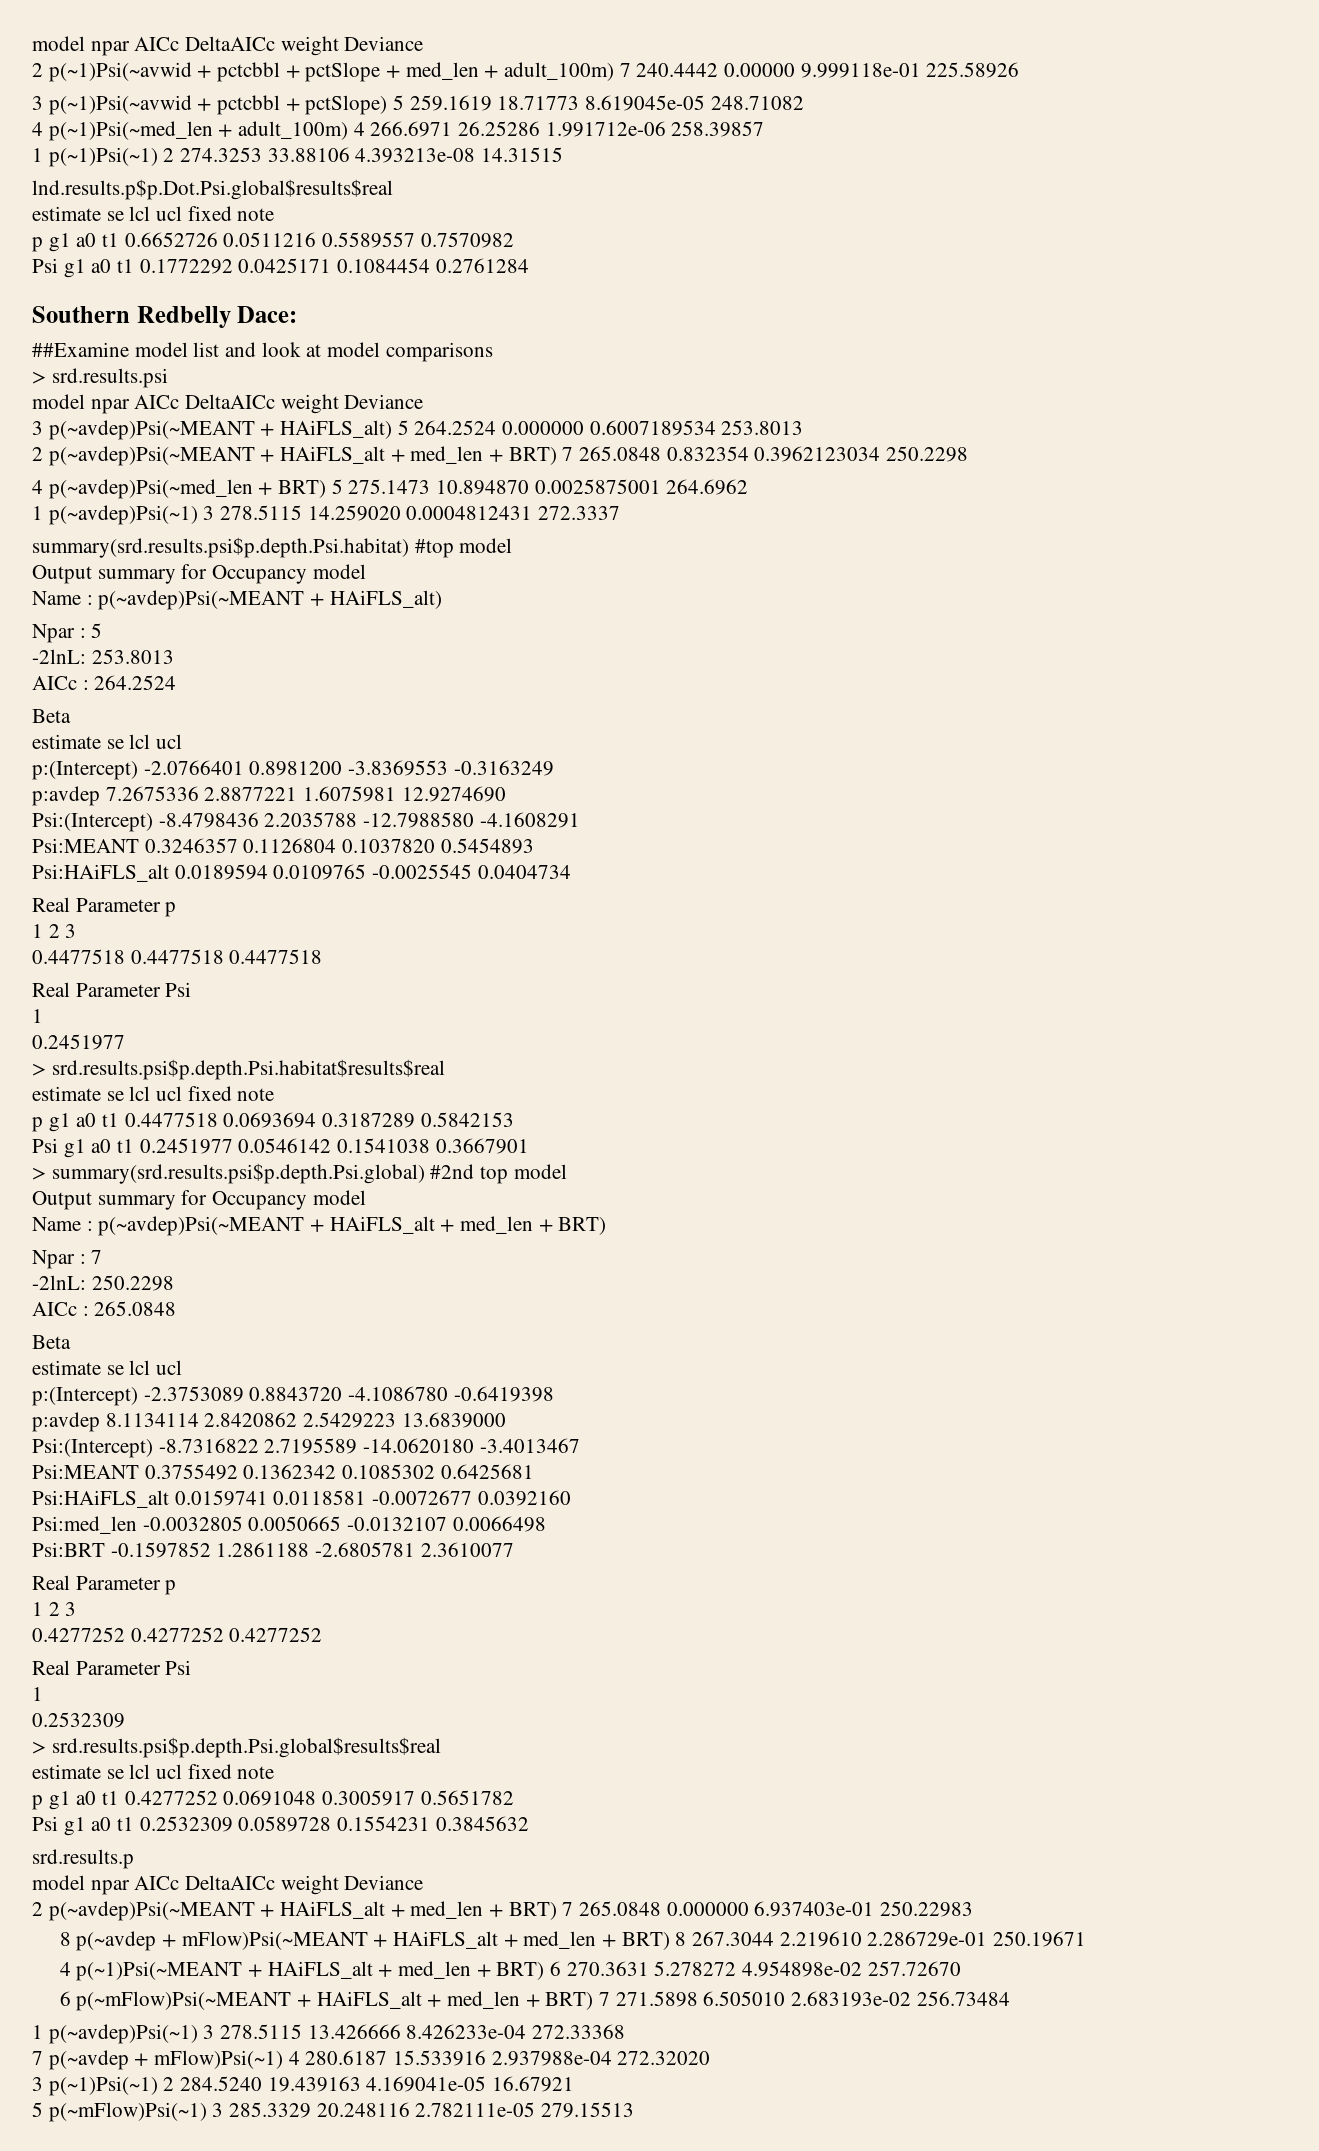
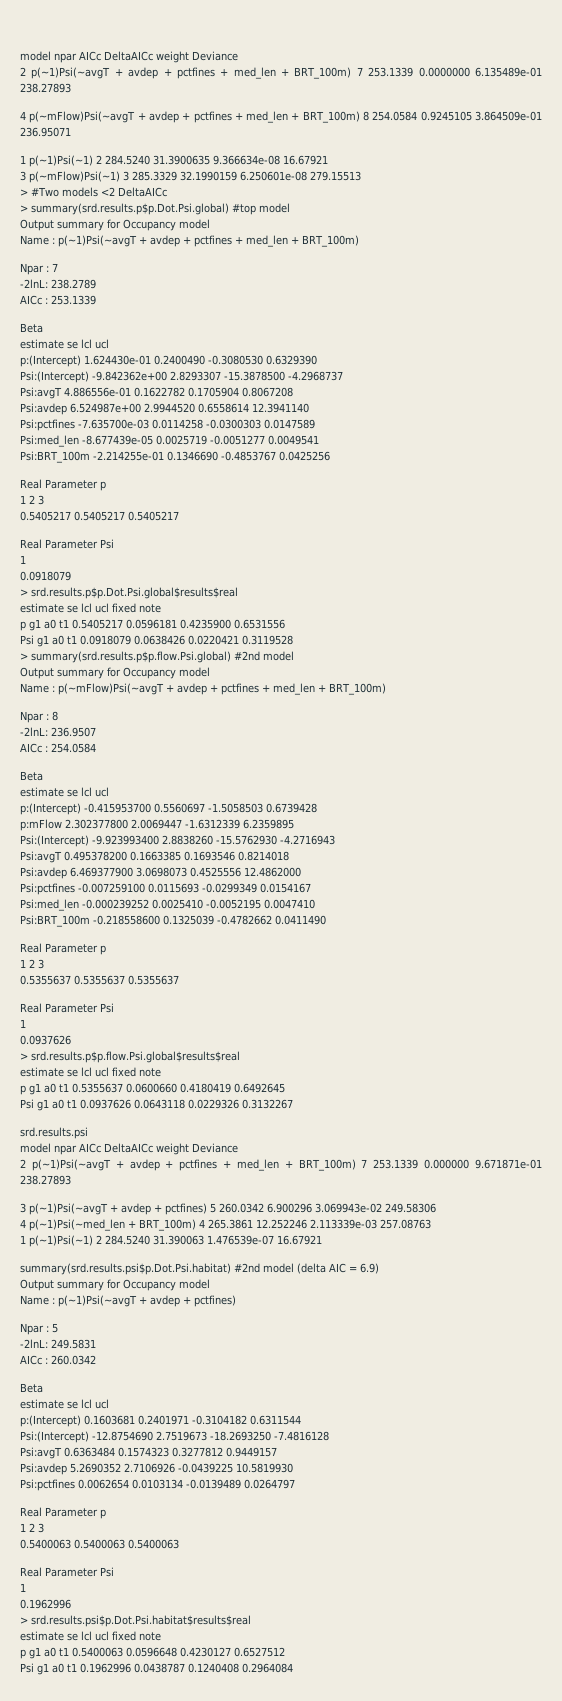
[32,36,424,56] [32,62,1020,82] [32,95,804,115] [32,121,765,141] [32,147,564,167] [32,179,393,200] model npar AICc DeltaAICc weight Deviance // 2 p(~1)Psi(~avwid + pctcbbl + pctSlope + med_len + adult_100m) 7 240.4442 0.00000 9.999118e-01 225.58926 // 3 p(~1)Psi(~avwid + pctcbbl + pctSlope) 5 259.1619 18.71773 8.619045e-05 248.71082 // 4 p(~1)Psi(~med_len + adult_100m) 4 266.6971 26.25286 1.991712e-06 258.39857 // 1 p(~1)Psi(~1) 2 274.3253 33.88106 4.393213e-08 14.31515 // lnd.results.p$p.Dot.Psi.global$results$real -> [20,51,238,63] [20,67,542,79] [20,83,71,93] [20,111,543,123] [20,127,71,137] [20,155,328,167] [20,171,361,183] [20,187,167,197] [20,203,290,215] [20,219,210,231] [20,235,359,247] [20,263,58,275] [20,279,96,289] [20,295,96,305] [20,323,43,333] [20,339,109,349] [20,355,317,367] [20,371,343,383] [20,387,293,399] [20,403,309,415] [20,419,315,431] [20,435,319,447] [20,451,330,463] [20,479,106,491] [20,495,44,505] [20,511,179,521] [20,539,114,549] [20,555,26,564] [20,571,71,581] [20,587,238,599] model npar AICc DeltaAICc weight Deviance // 2 p(~1)Psi(~avgT + avdep + pctfines + med_len + BRT_100m) 7 253.1339 0.0000000 6.135489e-01 238.27893 // 4 p(~mFlow)Psi(~avgT + avdep + pctfines + med_len + BRT_100m) 8 254.0584 0.9245105 3.864509e-01 236.95071 // 1 p(~1)Psi(~1) 2 284.5240 31.3900635 9.366634e-08 16.67921 // 3 p(~mFlow)Psi(~1) 3 285.3329 32.1990159 6.250601e-08 279.15513 // > #Two models <2 DeltaAICc // > summary(srd.results.p$p.Dot.Psi.global) #top model // Output summary for Occupancy model // Name : p(~1)Psi(~avgT + avdep + pctfines + med_len + BRT_100m) // Npar : 7 // -2lnL: 238.2789 // AICc : 253.1339 // Beta // estimate se lcl ucl // p:(Intercept) 1.624430e-01 0.2400490 -0.3080530 0.6329390 // Psi:(Intercept) -9.842362e+00 2.8293307 -15.3878500 -4.2968737 // Psi:avgT 4.886556e-01 0.1622782 0.1705904 0.8067208 // Psi:avdep 6.524987e+00 2.9944520 0.6558614 12.3941140 // Psi:pctfines -7.635700e-03 0.0114258 -0.0300303 0.0147589 // Psi:med_len -8.677439e-05 0.0025719 -0.0051277 0.0049541 // Psi:BRT_100m -2.214255e-01 0.1346690 -0.4853767 0.0425256 // Real Parameter p // 1 2 3 // 0.5405217 0.5405217 0.5405217 // Real Parameter Psi // 1 // 0.0918079 // > srd.results.p$p.Dot.Psi.global$results$real
[124,232,514,248] [32,258,529,278] [32,306,298,328] [32,342,493,362] [32,368,168,388] [32,394,424,414] [32,420,804,440] [32,446,969,466] [32,479,749,499] [32,505,621,525] [32,537,513,558] [32,564,366,584] [32,590,442,610] [32,623,103,643] [32,649,174,664] [32,675,177,690] [32,709,71,723] [32,734,183,749] [32,760,554,780] [32,786,506,806] [32,812,580,832] [32,838,534,854] [32,864,571,882] [32,897,177,917] [32,924,77,938] [32,949,323,964] [32,982,192,997] [32,1009,43,1023] [32,1034,125,1050] [32,1059,445,1080] 0.6652726 0.0511216 0.5589557 0.7570982 // Psi g1 a0 t1 0.1772292 0.0425171 0.1084454 0.2761284 // Southern Redbelly Dace: // ##Examine model list and look at model comparisons // > srd.results.psi // model npar AICc DeltaAICc weight Deviance // 3 p(~avdep)Psi(~MEANT + HAiFLS_alt) 5 264.2524 0.000000 0.6007189534 253.8013 // 2 p(~avdep)Psi(~MEANT + HAiFLS_alt + med_len + BRT) 7 265.0848 0.832354 0.3962123034 250.2298 // 4 p(~avdep)Psi(~med_len + BRT) 5 275.1473 10.894870 0.0025875001 264.6962 // 1 p(~avdep)Psi(~1) 3 278.5115 14.259020 0.0004812431 272.3337 // summary(srd.results.psi$p.depth.Psi.habitat) #top model // Output summary for Occupancy model // Name : p(~avdep)Psi(~MEANT + HAiFLS_alt) // Npar : 5 // -2lnL: 253.8013 // AICc : 264.2524 // Beta // estimate se lcl ucl // p:(Intercept) -2.0766401 0.8981200 -3.8369553 -0.3163249 // p:avdep 7.2675336 2.8877221 1.6075981 12.9274690 // Psi:(Intercept) -8.4798436 2.2035788 -12.7988580 -4.1608291 // Psi:MEANT 0.3246357 0.1126804 0.1037820 0.5454893 // Psi:HAiFLS_alt 0.0189594 0.0109765 -0.0025545 0.0404734 // Real Parameter p // 1 2 3 // 0.4477518 0.4477518 0.4477518 // Real Parameter Psi // 1 // 0.2451977 // > srd.results.psi$p.depth.Psi.habitat$results$real -> [72,619,285,629] [20,635,293,647] [20,651,294,663] [20,667,210,679] [20,683,386,695] [20,711,58,723] [20,727,96,737] [20,743,96,753] [20,771,43,781] [20,787,109,797] [20,803,317,815] [20,819,294,831] [20,835,335,847] [20,851,289,863] [20,867,301,879] [20,883,311,895] [20,899,315,911] [20,915,326,927] [20,943,106,955] [20,959,44,969] [20,975,179,985] [20,1003,114,1013] [20,1019,26,1028] [20,1035,71,1045] [20,1051,240,1063] 0.5405217 0.0596181 0.4235900 0.6531556 // Psi g1 a0 t1 0.0918079 0.0638426 0.0220421 0.3119528 // > summary(srd.results.p$p.flow.Psi.global) #2nd model // Output summary for Occupancy model // Name : p(~mFlow)Psi(~avgT + avdep + pctfines + med_len + BRT_100m) // Npar : 8 // -2lnL: 236.9507 // AICc : 254.0584 // Beta // estimate se lcl ucl // p:(Intercept) -0.415953700 0.5560697 -1.5058503 0.6739428 // p:mFlow 2.302377800 2.0069447 -1.6312339 6.2359895 // Psi:(Intercept) -9.923993400 2.8838260 -15.5762930 -4.2716943 // Psi:avgT 0.495378200 0.1663385 0.1693546 0.8214018 // Psi:avdep 6.469377900 3.0698073 0.4525556 12.4862000 // Psi:pctfines -0.007259100 0.0115693 -0.0299349 0.0154167 // Psi:med_len -0.000239252 0.0025410 -0.0052195 0.0047410 // Psi:BRT_100m -0.218558600 0.1325039 -0.4782662 0.0411490 // Real Parameter p // 1 2 3 // 0.5355637 0.5355637 0.5355637 // Real Parameter Psi // 1 // 0.0937626 // > srd.results.p$p.flow.Psi.global$results$real
[124,1112,514,1128] [32,1138,529,1158] [32,1163,567,1184] [32,1190,366,1210] [32,1216,607,1236] [32,1250,103,1269] [32,1275,174,1291] [32,1301,177,1316] [32,1335,71,1349] [32,1360,183,1375] [32,1386,554,1406] [32,1412,506,1432] [32,1438,580,1458] [32,1464,534,1480] [32,1490,571,1508] [32,1516,546,1534] [32,1542,514,1558] [32,1575,177,1595] [32,1602,77,1616] [32,1627,323,1642] [32,1660,192,1675] [32,1687,43,1701] [32,1712,125,1728] [32,1737,441,1758] 0.4477518 0.0693694 0.3187289 0.5842153 // Psi g1 a0 t1 0.2451977 0.0546142 0.1541038 0.3667901 // > summary(srd.results.psi$p.depth.Psi.global) #2nd top model // Output summary for Occupancy model // Name : p(~avdep)Psi(~MEANT + HAiFLS_alt + med_len + BRT) // Npar : 7 // -2lnL: 250.2298 // AICc : 265.0848 // Beta // estimate se lcl ucl // p:(Intercept) -2.3753089 0.8843720 -4.1086780 -0.6419398 // p:avdep 8.1134114 2.8420862 2.5429223 13.6839000 // Psi:(Intercept) -8.7316822 2.7195589 -14.0620180 -3.4013467 // Psi:MEANT 0.3755492 0.1362342 0.1085302 0.6425681 // Psi:HAiFLS_alt 0.0159741 0.0118581 -0.0072677 0.0392160 // Psi:med_len -0.0032805 0.0050665 -0.0132107 0.0066498 // Psi:BRT -0.1597852 1.2861188 -2.6805781 2.3610077 // Real Parameter p // 1 2 3 // 0.4277252 0.4277252 0.4277252 // Real Parameter Psi // 1 // 0.2532309 // > srd.results.psi$p.depth.Psi.global$results$real -> [72,1083,285,1093] [20,1099,293,1111] [20,1127,88,1139] [20,1143,238,1155] [20,1159,543,1171] [20,1175,71,1185] [20,1203,436,1215] [20,1219,431,1231] [20,1235,322,1247] [20,1263,379,1275] [20,1279,210,1291] [20,1295,236,1307] [20,1323,58,1335] [20,1339,96,1349] [20,1355,96,1365] [20,1383,43,1393] [20,1399,109,1409] [20,1415,301,1427] [20,1431,329,1443] [20,1447,277,1459] [20,1463,293,1475] [20,1479,295,1491] [20,1507,106,1519] [20,1523,44,1533] [20,1539,179,1549] [20,1567,114,1577] [20,1583,26,1592] [20,1599,71,1609] [20,1615,251,1627] 0.5355637 0.0600660 0.4180419 0.6492645 // Psi g1 a0 t1 0.0937626 0.0643118 0.0229326 0.3132267 // srd.results.psi // model npar AICc DeltaAICc weight Deviance // 2 p(~1)Psi(~avgT + avdep + pctfines + med_len + BRT_100m) 7 253.1339 0.000000 9.671871e-01 238.27893 // 3 p(~1)Psi(~avgT + avdep + pctfines) 5 260.0342 6.900296 3.069943e-02 249.58306 // 4 p(~1)Psi(~med_len + BRT_100m) 4 265.3861 12.252246 2.113339e-03 257.08763 // 1 p(~1)Psi(~1) 2 284.5240 31.390063 1.476539e-07 16.67921 // summary(srd.results.psi$p.Dot.Psi.habitat) #2nd model (delta AIC = 6.9) // Output summary for Occupancy model // Name : p(~1)Psi(~avgT + avdep + pctfines) // Npar : 5 // -2lnL: 249.5831 // AICc : 260.0342 // Beta // estimate se lcl ucl // p:(Intercept) 0.1603681 0.2401971 -0.3104182 0.6311544 // Psi:(Intercept) -12.8754690 2.7519673 -18.2693250 -7.4816128 // Psi:avgT 0.6363484 0.1574323 0.3277812 0.9449157 // Psi:avdep 5.2690352 2.7106926 -0.0439225 10.5819930 // Psi:pctfines 0.0062654 0.0103134 -0.0139489 0.0264797 // Real Parameter p // 1 2 3 // 0.5400063 0.5400063 0.5400063 // Real Parameter Psi // 1 // 0.1962996 // > srd.results.psi$p.Dot.Psi.habitat$results$real
[124,1790,514,1806] [32,1816,529,1836] [32,1849,134,1869] [32,1875,424,1895] [32,1901,974,1921] [59,1931,1086,1951] [59,1961,961,1981] [59,1991,1010,2011] [32,2024,626,2044] [32,2050,711,2070] [32,2076,575,2096] [32,2102,635,2122] 0.4277252 0.0691048 0.3005917 0.5651782 // Psi g1 a0 t1 0.2532309 0.0589728 0.1554231 0.3845632 // srd.results.p // model npar AICc DeltaAICc weight Deviance // 2 p(~avdep)Psi(~MEANT + HAiFLS_alt + med_len + BRT) 7 265.0848 0.000000 6.937403e-01 250.22983 // 8 p(~avdep + mFlow)Psi(~MEANT + HAiFLS_alt + med_len + BRT) 8 267.3044 2.219610 2.286729e-01 250.19671 // 4 p(~1)Psi(~MEANT + HAiFLS_alt + med_len + BRT) 6 270.3631 5.278272 4.954898e-02 257.72670 // 6 p(~mFlow)Psi(~MEANT + HAiFLS_alt + med_len + BRT) 7 271.5898 6.505010 2.683193e-02 256.73484 // 1 p(~avdep)Psi(~1) 3 278.5115 13.426666 8.426233e-04 272.33368 // 7 p(~avdep + mFlow)Psi(~1) 4 280.6187 15.533916 2.937988e-04 272.32020 // 3 p(~1)Psi(~1) 2 284.5240 19.439163 4.169041e-05 16.67921 // 5 p(~mFlow)Psi(~1) 3 285.3329 20.248116 2.782111e-05 279.15513 -> [72,1647,285,1657] [20,1663,293,1675] 0.5400063 0.0596648 0.4230127 0.6527512 // Psi g1 a0 t1 0.1962996 0.0438787 0.1240408 0.2964084

